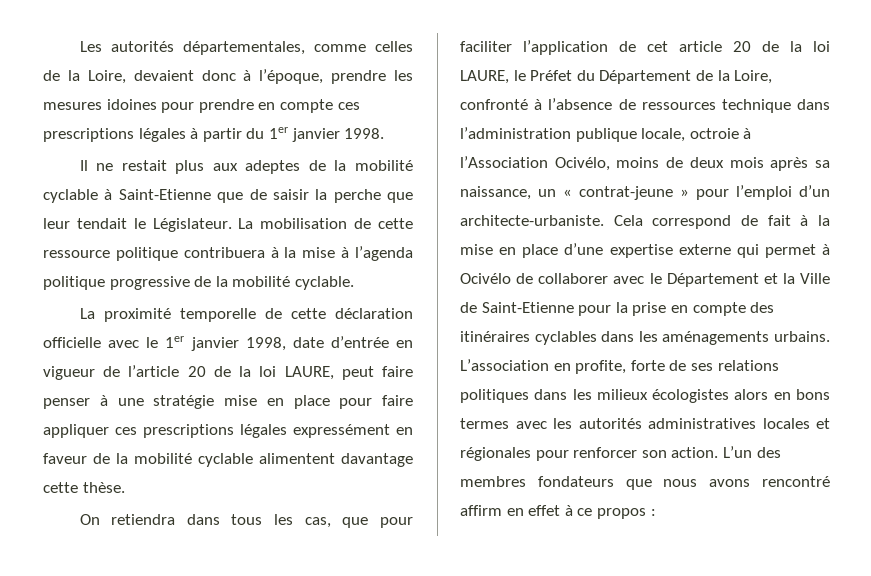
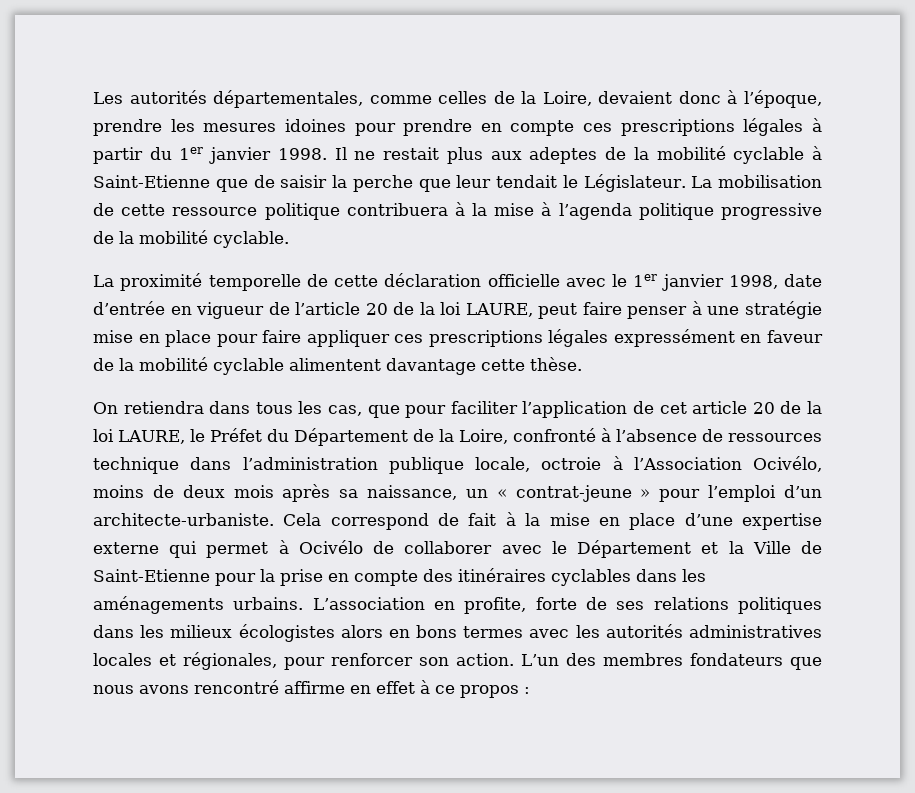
(385, 133) // -> (327, 154) none
[460,447,531,461] régionales -> [183,652,278,670] régionales,
[460,505,502,516] affirm -> [284,681,345,694] affirme

